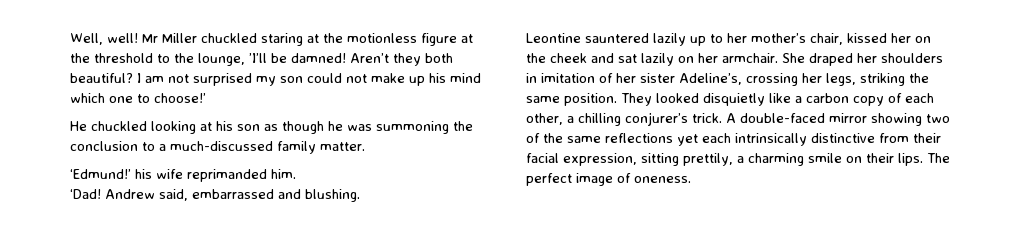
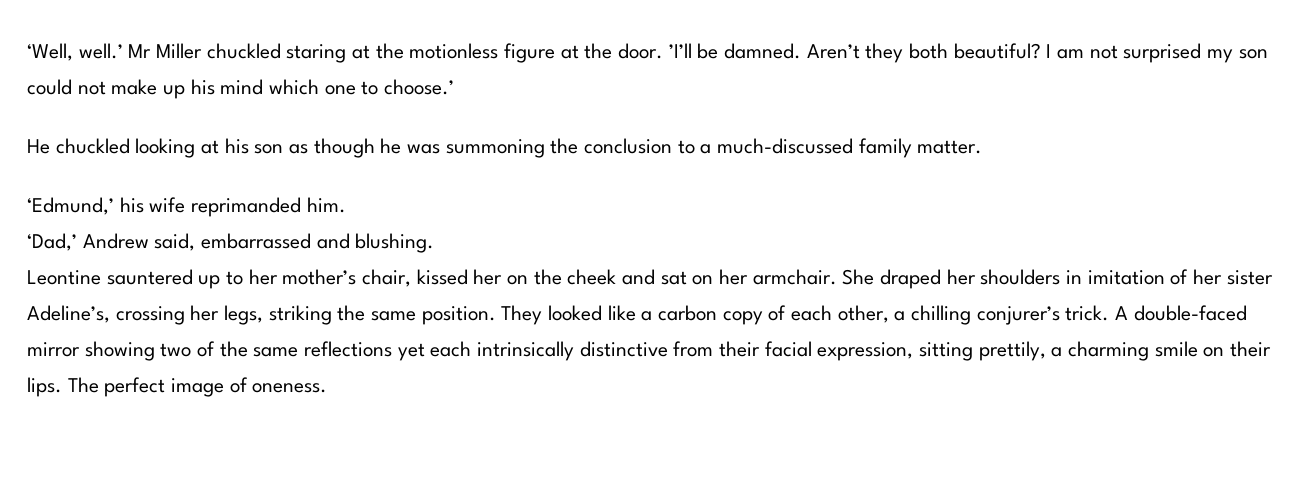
[70,33,138,45] Well, well! -> [27,43,123,61] ‘Well, well.’
[94,53,245,66] threshold to the lounge, -> [618,43,664,59] door.
[291,53,346,63] damned! -> [724,43,802,59] damned.
[154,93,206,103] choose!’ -> [384,79,455,95] choose.’
[70,169,131,179] ‘Edmund!’ -> [27,197,114,215] ‘Edmund,’
[70,189,101,199] ‘Dad! -> [27,233,77,251] ‘Dad,’
[653,33,686,46] lazily -> (193, 277) none
[641,53,674,66] lazily -> (687, 278) none
[703,93,765,106] disquietly -> (603, 313) none

